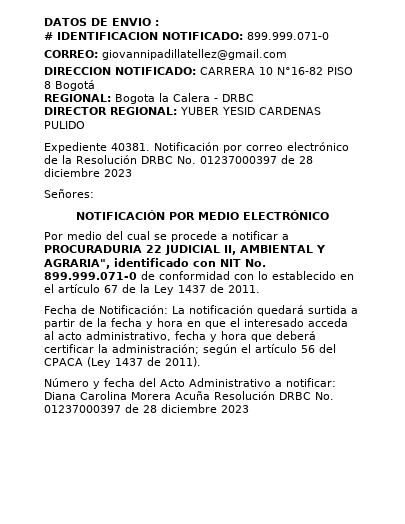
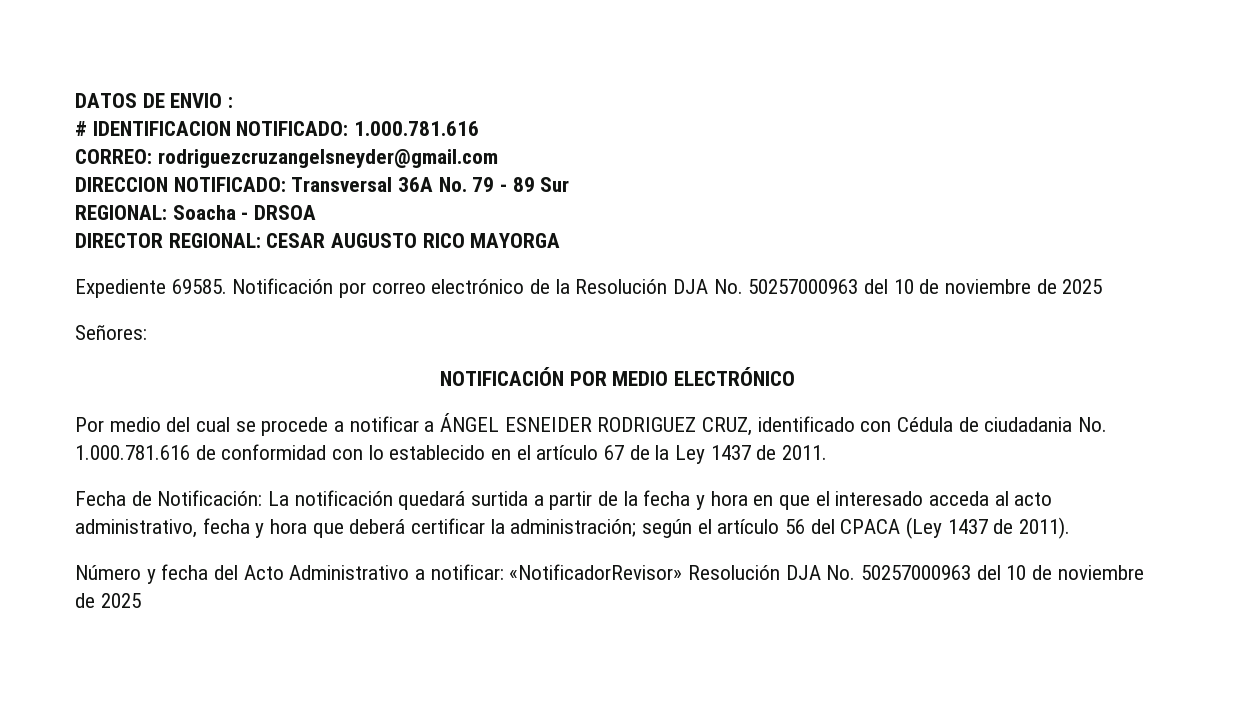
[247,32,329,40] 899.999.071-0 -> [354,121,480,136] 1.000.781.616
[102,49,287,60] giovannipadillatellez@gmail.com -> [157,149,498,168] rodriguezcruzangelsneyder@gmail.com
[200,67,353,75] [44,80,95,91] [44,93,254,104] [44,107,321,115] [44,121,85,129] CARRERA 10 N°16-82 PISO 8 Bogotá // REGIONAL: Bogota la Calera - DRBC // DIRECTOR REGIONAL: YUBER YESID CARDENAS PULIDO -> [291,177,570,192] [75,205,317,220] [75,233,561,248] Transversal 36A No. 79 - 89 Sur // REGIONAL: Soacha - DRSOA // DIRECTOR REGIONAL: CESAR AUGUSTO RICO MAYORGA
[111,143,150,151] 40381. -> [171,279,227,294] 69585.
[141,155,313,164] [44,168,132,177] DRBC No. 01237000397 de 28 diciembre 2023 -> [673,279,1103,294] DJA No. 50257000963 del 10 de noviembre de 2025
[44,245,326,255] [44,258,266,269] [44,272,137,280] PROCURADURIA 22 JUDICIAL II, AMBIENTAL Y AGRARIA", identificado con NIT No. 899.999.071-0 -> [440,413,1108,436] [75,445,190,460] ÁNGEL ESNEIDER RODRIGUEZ CRUZ, identificado con Cédula de ciudadania No. 1.000.781.616
[44,391,334,400] [44,404,249,413] Diana Carolina Morera Acuña Resolución DRBC No. 01237000397 de 28 diciembre 2023 -> [509,564,1144,580] [75,593,141,608] «NotificadorRevisor» Resolución DJA No. 50257000963 del 10 de noviembre de 2025

